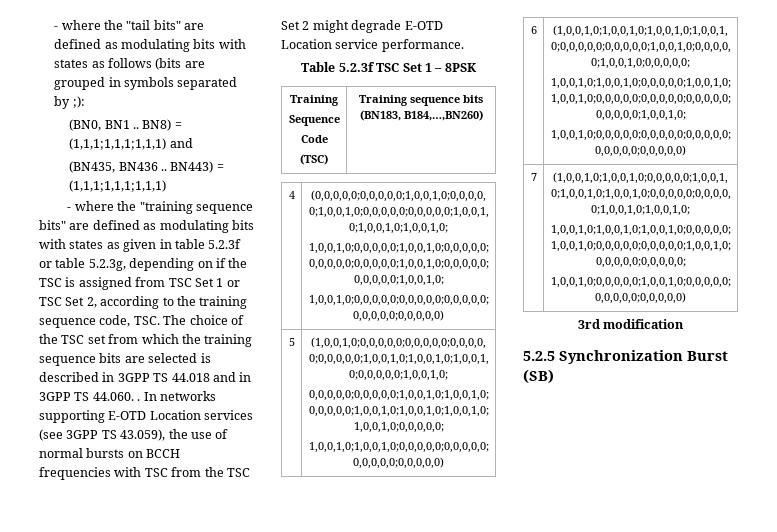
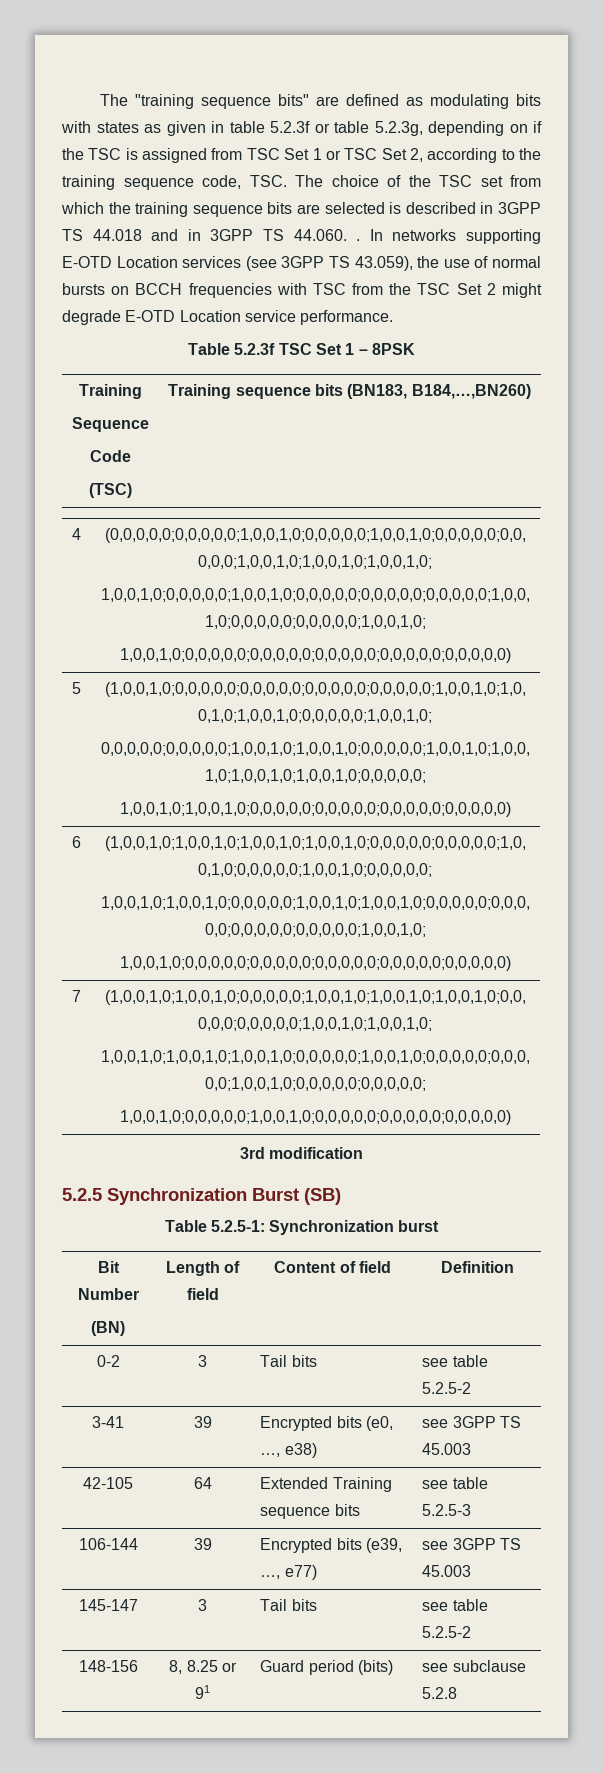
[54,20,205,30] [54,39,246,52] [54,58,205,70] [54,77,238,90] [54,96,85,109] [69,119,182,131] [69,138,193,150] [69,161,224,173] [69,180,167,192] [67,201,137,211] - where the "tail bits" are defined as modulating bits with states as follows (bits are grouped in symbols separated by ;): // (BN0, BN1 .. BN8) = (1,1,1;1,1,1;1,1,1) and // (BN435, BN436 .. BN443) = (1,1,1;1,1,1;1,1,1) // - where the -> [100,94,129,106] The
(554, 376) none -> [164,1220,440,1235] [97,1261,120,1273] [77,1288,139,1300] [91,1321,125,1336] [165,1261,241,1276] [186,1288,219,1300] [274,1261,391,1273] [440,1261,514,1273] [96,1355,120,1367] [198,1355,207,1367] [260,1355,317,1367] [422,1355,488,1367] [422,1382,472,1394] [92,1416,124,1428] [193,1416,212,1428] [260,1416,394,1431] [260,1443,317,1458] [422,1416,522,1428] [422,1443,472,1455] [83,1477,133,1489] [193,1477,212,1489] [260,1477,392,1492] [260,1504,360,1519] [422,1477,488,1489] [422,1504,472,1516] [78,1538,138,1550] [193,1538,212,1550] [260,1538,403,1553] [260,1565,317,1580] [422,1538,522,1550] [422,1565,472,1577] [78,1599,138,1611] [198,1599,207,1611] [260,1599,317,1611] [422,1599,488,1611] [422,1626,472,1638] [78,1660,138,1672] [169,1660,237,1674] [195,1685,210,1699] [260,1660,394,1675] [422,1660,526,1672] [422,1687,458,1699] // Table 5.2.5-1: Synchronization burst // Bit Number // (BN) | Length of field | Content of field | Definition // 0-2 | 3 | Tail bits | see table 5.2.5-2 // 3-41 | 39 | Encrypted bits (e0, …, e38) | see 3GPP TS 45.003 // 42-105 | 64 | Extended Training sequence bits | see table 5.2.5-3 // 106-144 | 39 | Encrypted bits (e39, …, e77) | see 3GPP TS 45.003 // 145-147 | 3 | Tail bits | see table 5.2.5-2 // 148-156 | 8, 8.25 or 91 | Guard period (bits) | see subclause 5.2.8

